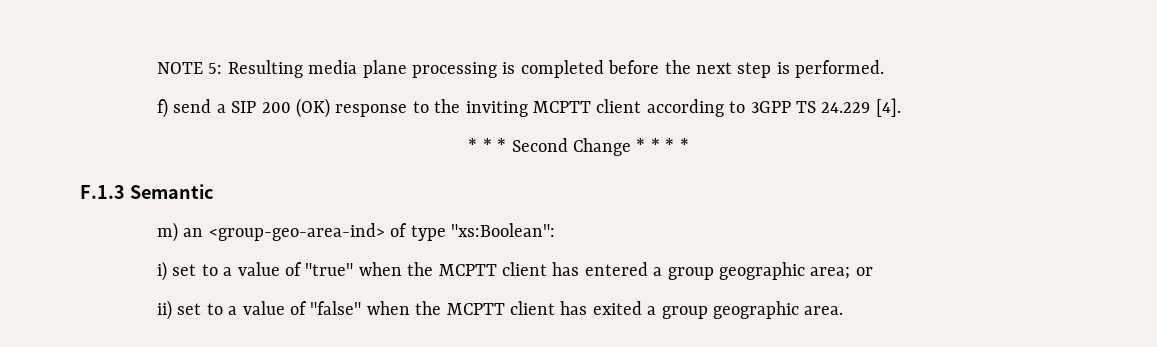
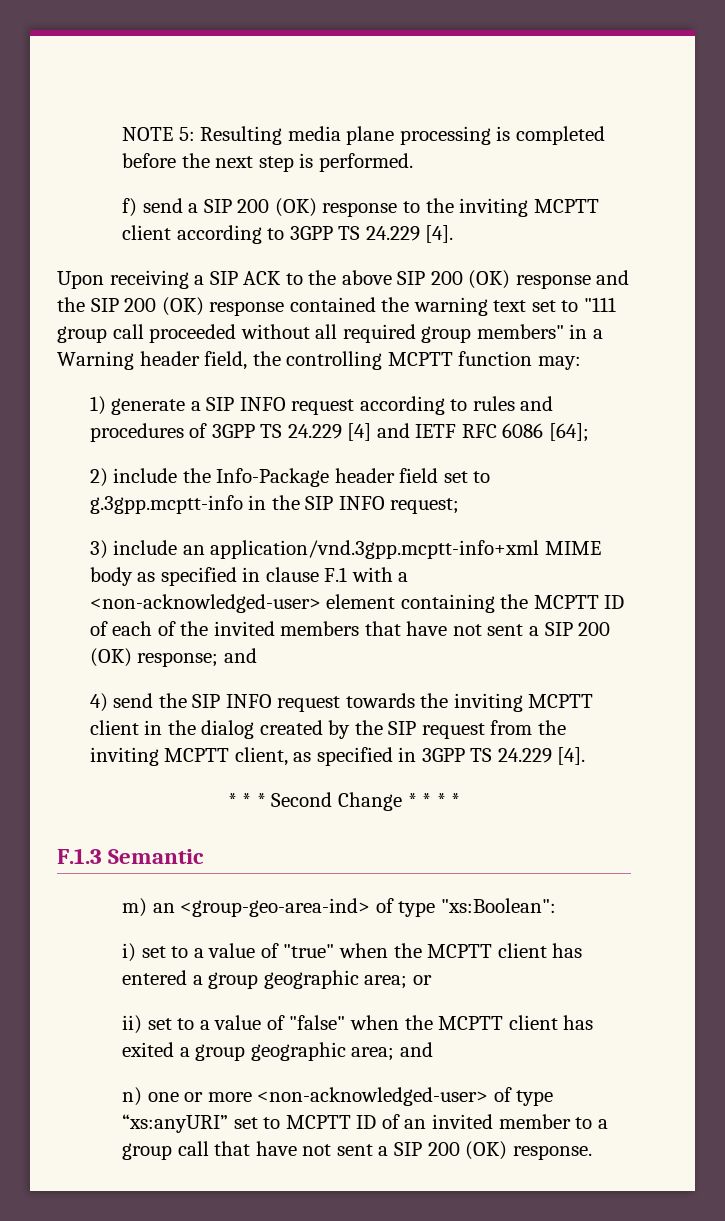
(901, 107) none -> [57,270,630,289] [57,297,616,316] [57,324,603,343] [57,351,581,370] [89,396,554,415] [89,423,589,442] [89,468,491,487] [89,495,460,514] [89,540,601,559] [89,567,409,586] [89,594,625,613] [89,621,611,636] [89,648,257,667] [89,693,594,712] [89,720,566,739] [89,747,586,766] // Upon receiving a SIP ACK to the above SIP 200 (OK) response and the SIP 200 (OK) response contained the warning text set to "111 group call proceeded without all required group members" in a Warning header field, the controlling MCPTT function may: // 1) generate a SIP INFO request according to rules and procedures of 3GPP TS 24.229 [4] and IETF RFC 6086 [64]; // 2) include the Info-Package header field set to g.3gpp.mcptt-info in the SIP INFO request; // 3) include an application/vnd.3gpp.mcptt-info+xml MIME body as specified in clause F.1 with a <non-acknowledged-user> element containing the MCPTT ID of each of the invited members that have not sent a SIP 200 (OK) response; and // 4) send the SIP INFO request towards the inviting MCPTT client in the dialog created by the SIP request from the inviting MCPTT client, as specified in 3GPP TS 24.229 [4].
[804,306,844,315] area. -> [351,1042,433,1061] [122,1087,554,1106] [122,1114,608,1133] [122,1141,592,1160] area; and // n) one or more <non-acknowledged-user> of type “xs:anyURI” set to MCPTT ID of an invited member to a group call that have not sent a SIP 200 (OK) response.

